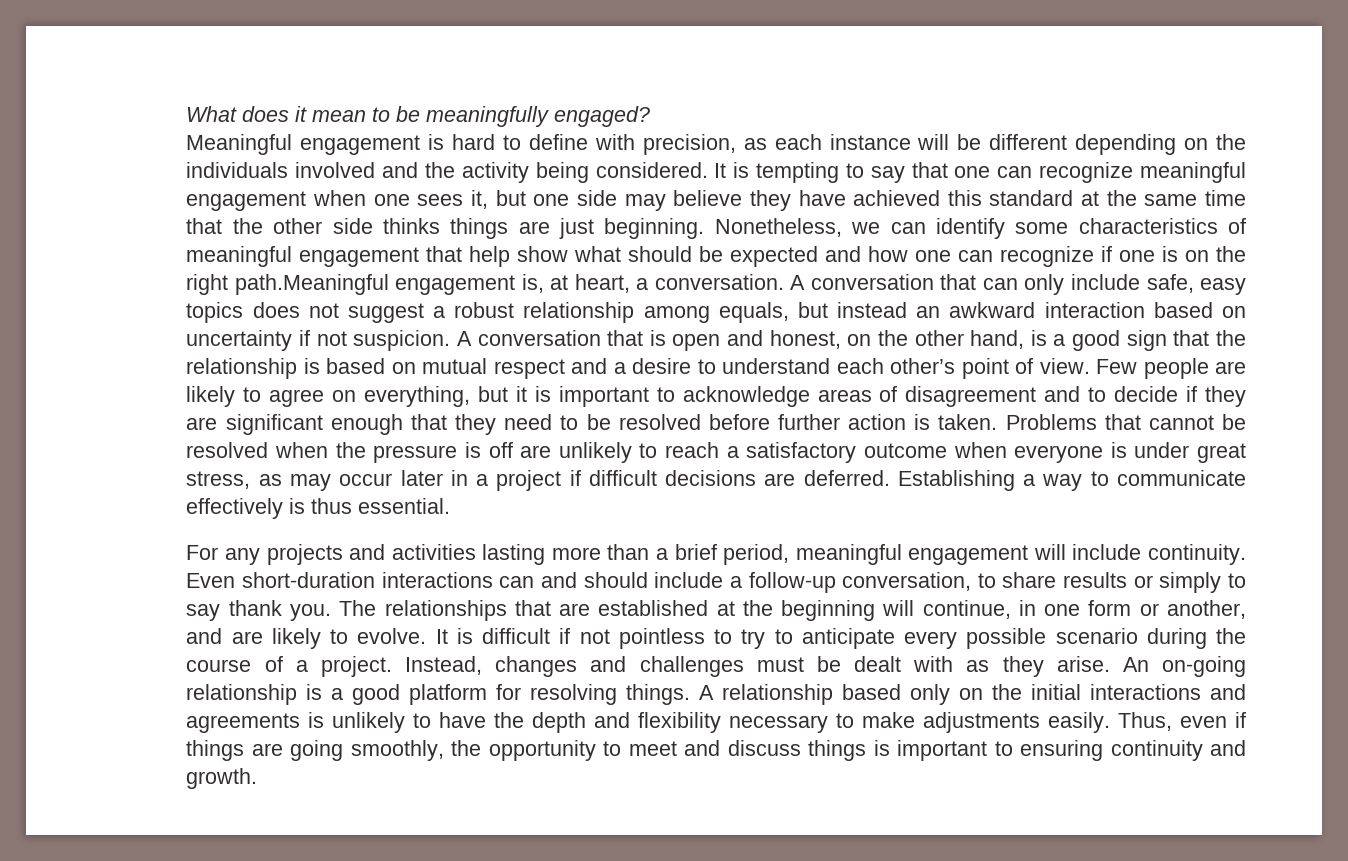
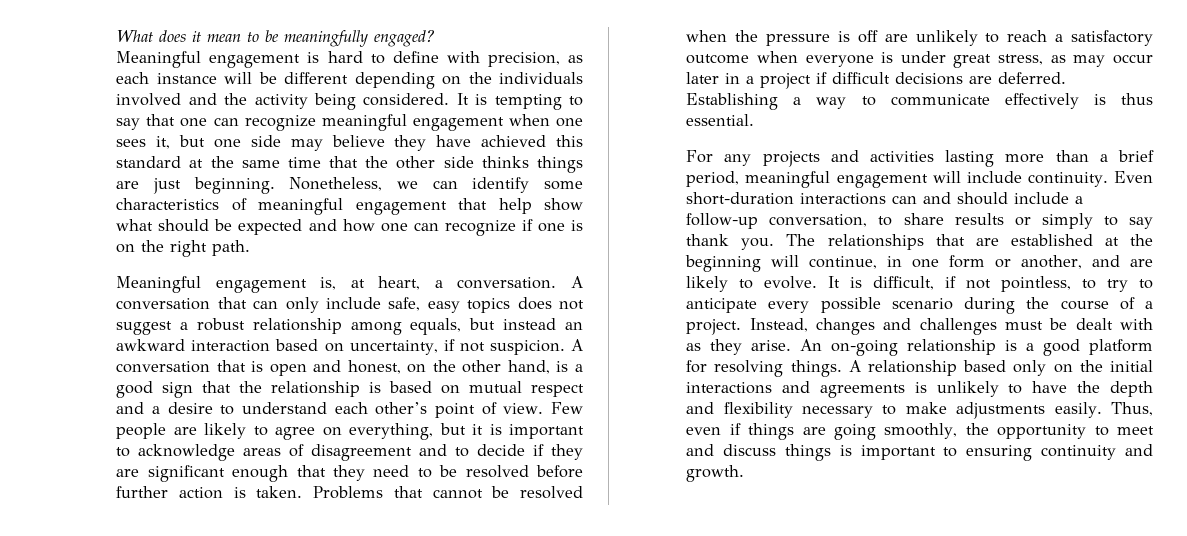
[234,274,389,295] path.Meaningful -> [212,240,251,256] [116,276,202,293] path. // Meaningful
[186,330,293,351] uncertainty -> [349,340,438,355] uncertainty,
[482,628,705,649] difficult if not pointless -> [873,276,1072,292] difficult, if not pointless,

